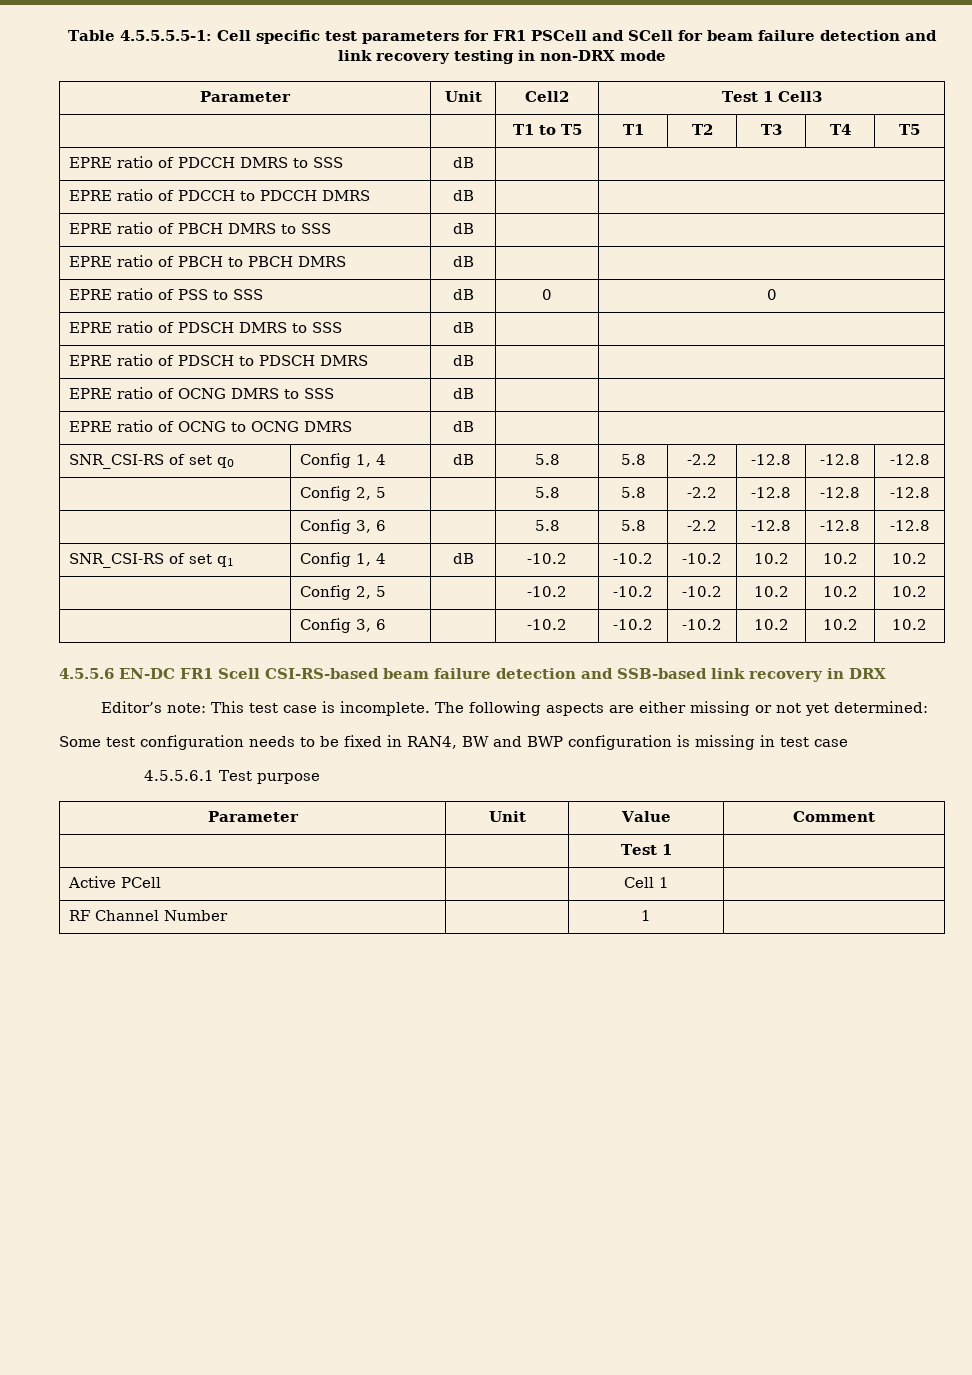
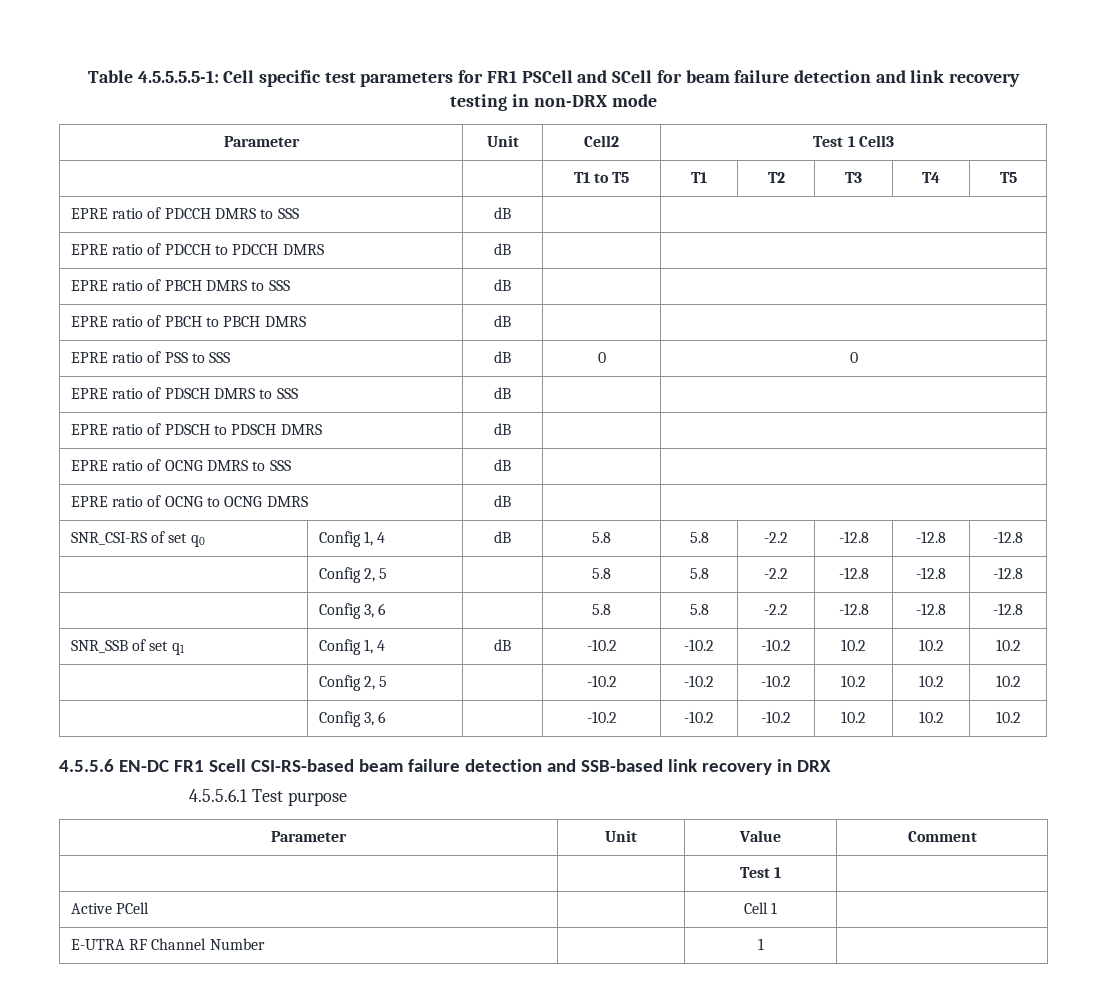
[68,553,164,568] SNR_CSI-RS -> [70,640,128,653] SNR_SSB
[101,701,929,716] [59,735,848,750] // Editor’s note: This test case is incomplete. The following aspects are either missing or not yet determined: // Some test configuration needs to be fixed in RAN4, BW and BWP configuration is missing in test case -> (831, 766) none
(669, 882) none -> [70,939,125,950] E-UTRA

